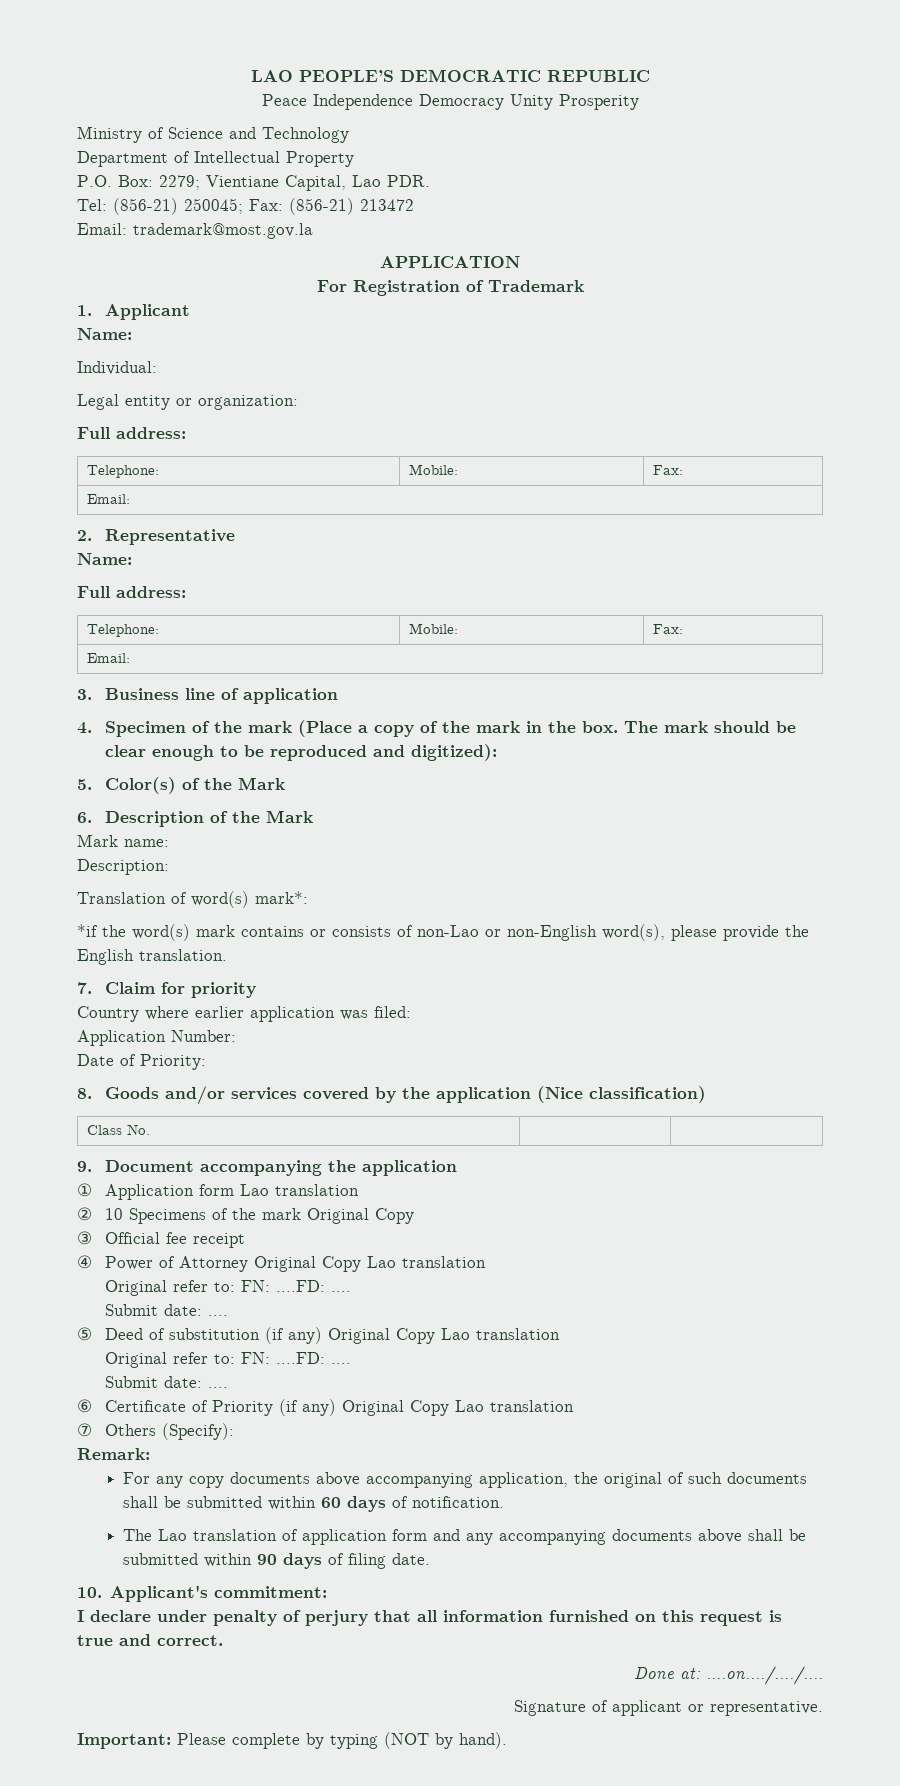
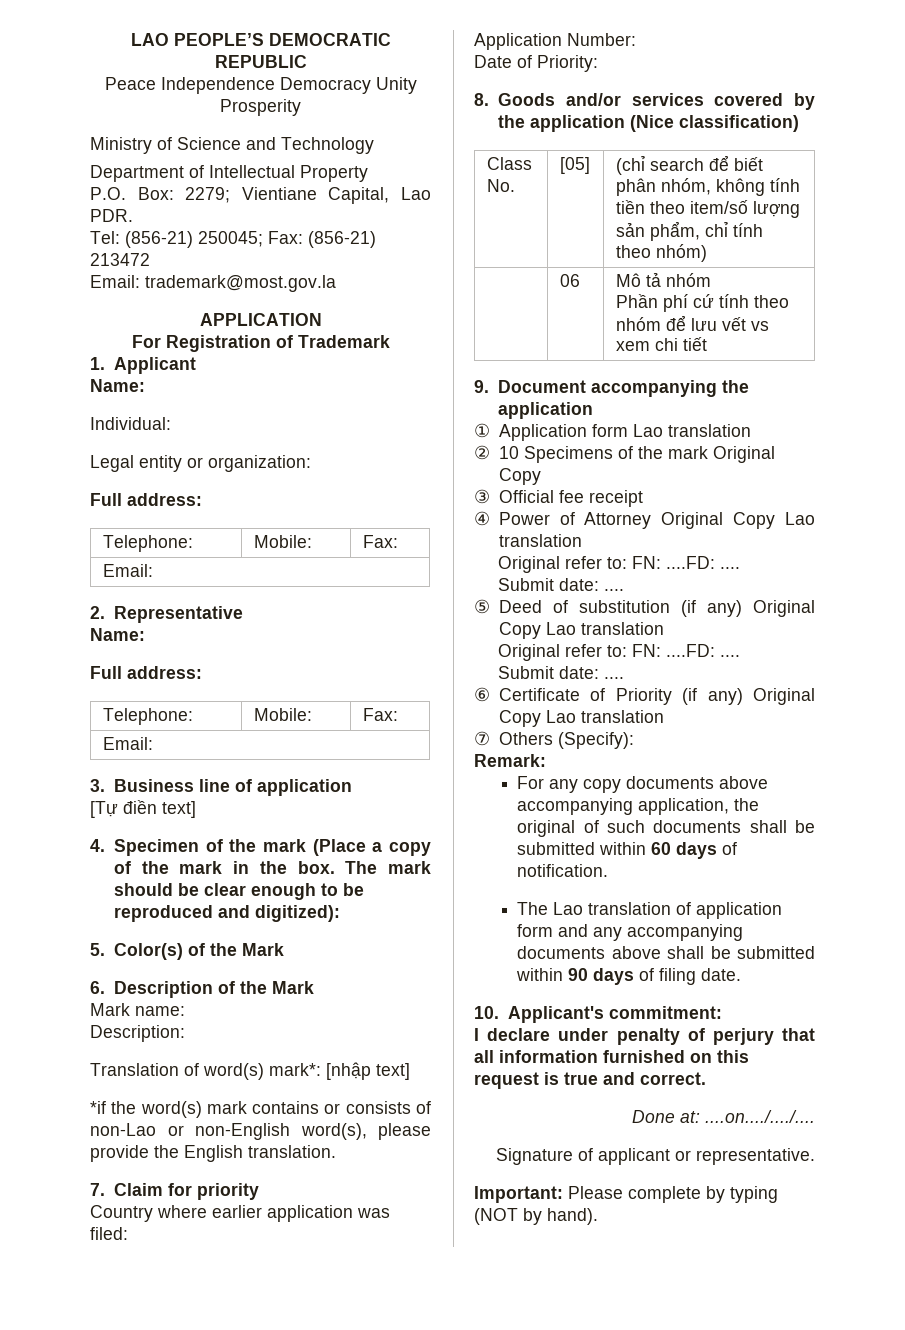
(338, 696) none -> [90,800,196,818] // [Tự điền text]
(308, 897) none -> [326,1062,410,1080] [nhập text]
(151, 1129) | -> [559,157,590,174] [615,155,763,175] [615,178,800,196] [615,200,800,218] [615,221,763,241] [615,244,707,262] [559,274,580,287] [615,272,711,287] [615,294,789,312] [615,315,769,331] [615,337,707,351] [05] | (chỉ search để biết phân nhóm, không tính tiền theo item/số lượng sản phẩm, chỉ tính theo nhóm) // | 06 | Mô tả nhóm // Phần phí cứ tính theo nhóm để lưu vết vs xem chi tiết

